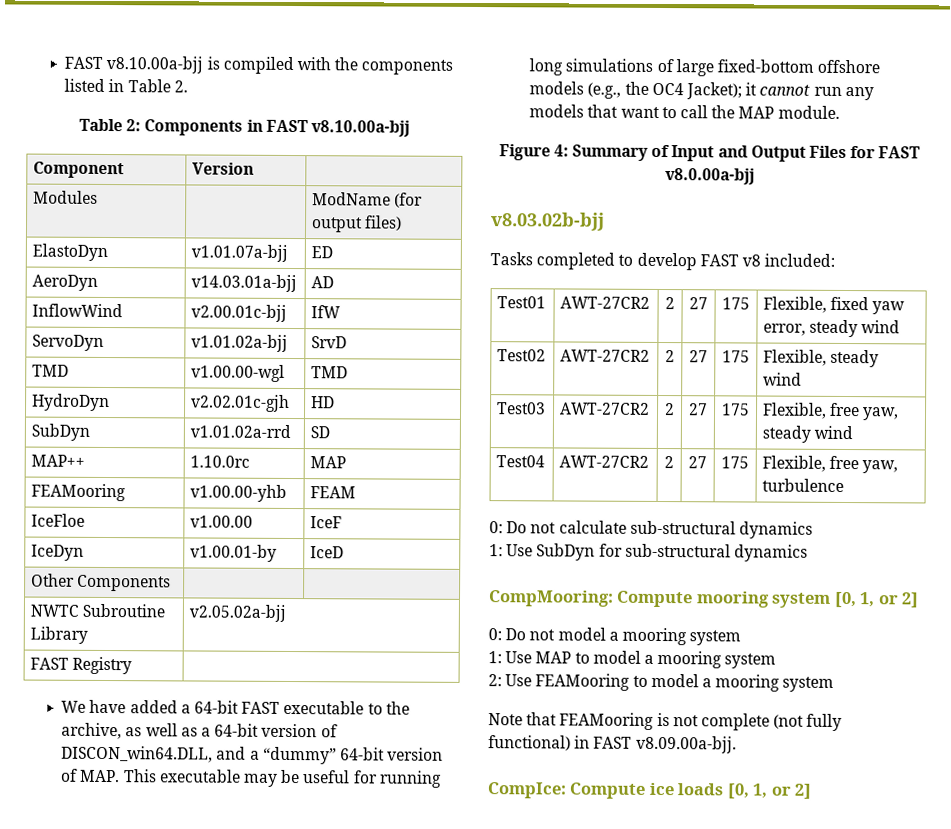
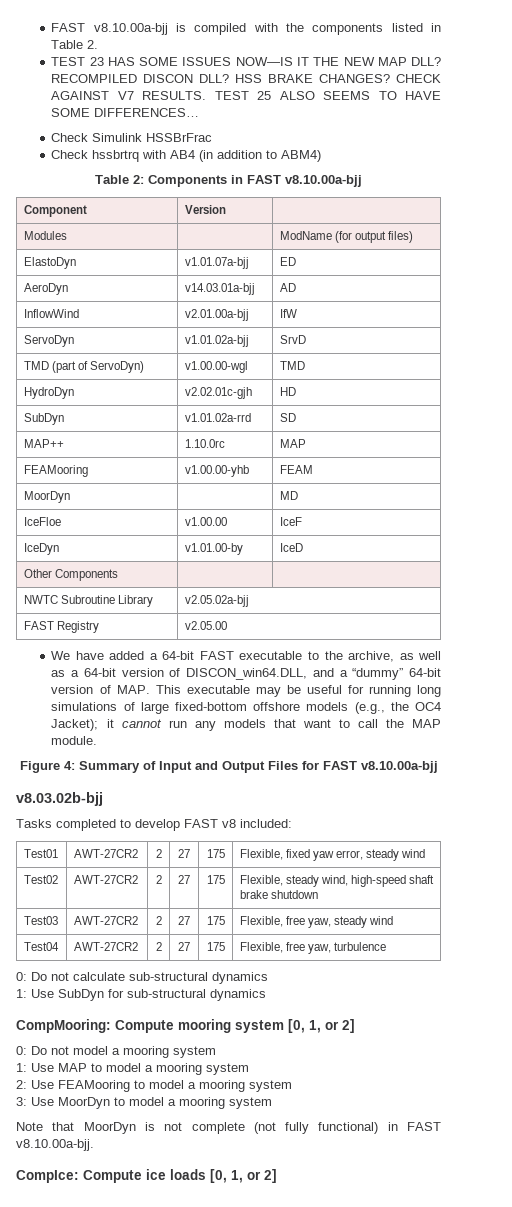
(188, 86) none -> [51,57,441,66] [51,74,441,83] [51,91,441,100] [51,108,200,117] [51,133,213,142] [51,150,322,162] // TEST 23 HAS SOME ISSUES NOW—IS IT THE NEW MAP DLL? RECOMPILED DISCON DLL? HSS BRAKE CHANGES? CHECK AGAINST V7 RESULTS. TEST 25 ALSO SEEMS TO HAVE SOME DIFFERENCES… // Check Simulink HSSBrFrac // Check hssbrtrq with AB4 (in addition to ABM4)
[191,304,288,322] v2.00.01c-bjj -> [184,309,249,321] v2.01.00a-bjj
(70, 370) none -> [51,361,145,373] (part of ServoDyn)
(357, 492) none -> [23,491,70,503] [279,491,298,500] // MoorDyn | | MD
[190,544,278,562] v1.00.01-by -> [184,543,243,555] v1.01.00-by
(133, 665) none -> [184,621,227,630] v2.05.00
[664,168,755,185] v8.0.00a-bjj -> [360,761,438,773] v8.10.00a-bjj
[763,372,803,386] wind -> [320,875,435,887] [239,890,318,899] wind, high-speed shaft brake shutdown
(835, 684) none -> [16,1097,272,1109] // 3: Use MoorDyn to model a mooring system
[559,712,655,730] FEAMooring -> [83,1122,136,1134] MoorDyn
[635,735,737,754] v8.09.00a-bjj. -> [16,1139,94,1151] v8.10.00a-bjj.

